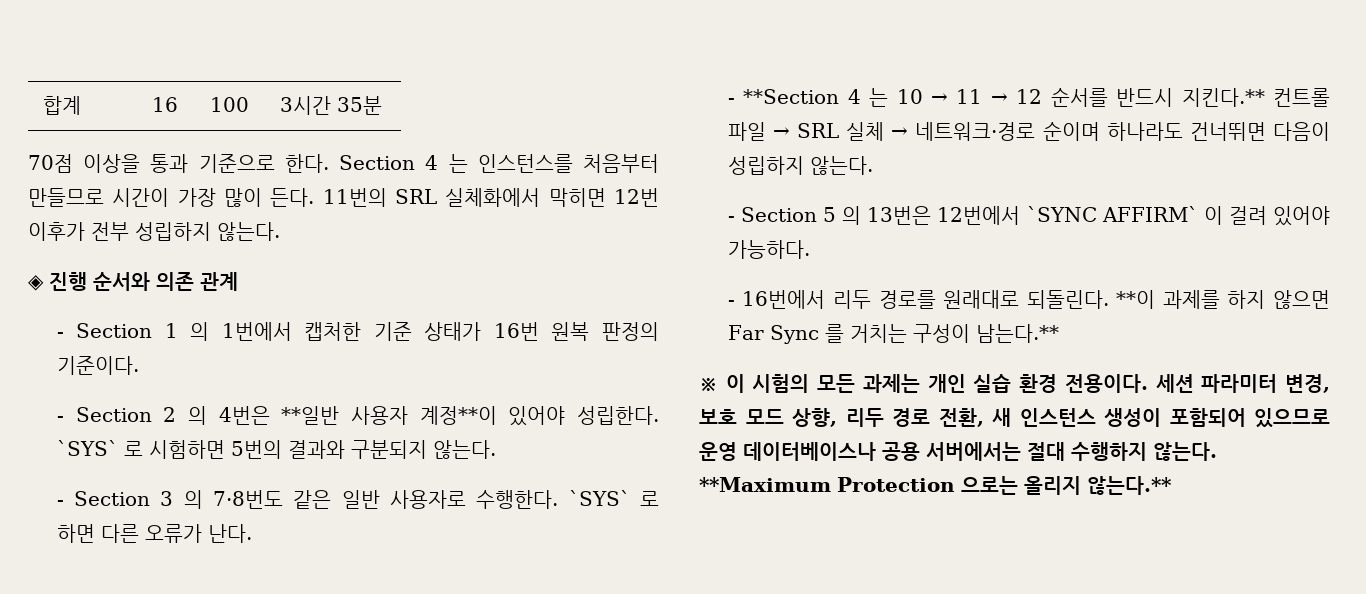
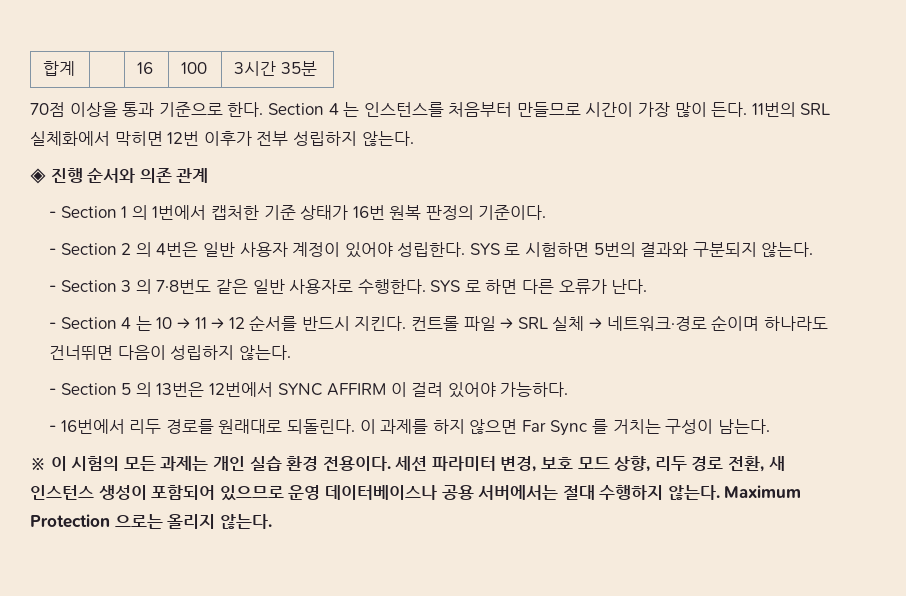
[281,406,497,425] **일반 사용자 계정**이 -> [202,242,341,257] 일반 사용자 계정이
[56,440,118,456] `SYS` -> [469,243,500,255] SYS
[568,490,630,506] `SYS` -> [430,280,461,292] SYS
[743,89,840,104] **Section -> [60,317,117,329] Section
[1181,88,1265,107] 지킨다.** -> [354,316,407,331] 지킨다.
[1026,206,1198,222] `SYNC AFFIRM` -> [277,383,387,396] SYNC AFFIRM
[1116,290,1156,309] **이 -> [359,419,376,434] 이
[975,324,1059,343] 남는다.** -> [717,419,770,434] 남는다.
[699,477,831,492] **Maximum -> [724,485,802,498] Maximum
[1087,476,1172,495] 않는다.** -> [219,514,272,530] 않는다.

